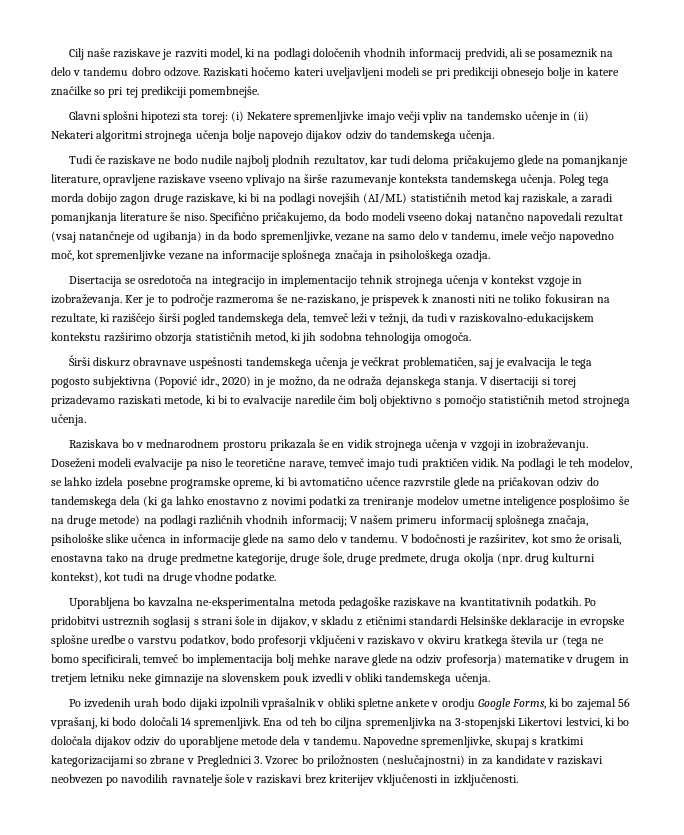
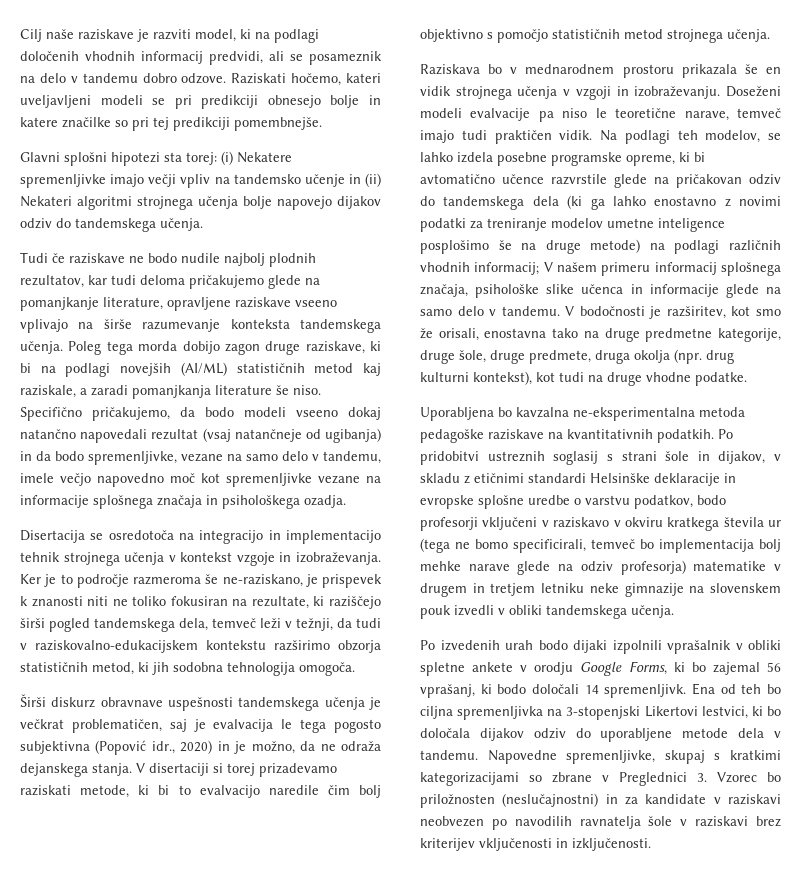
[251,67,291,76] hočemo -> [291,73,342,86] hočemo,
[51,250,74,261] moč, -> [170,473,195,483] moč
[243,395,293,407] evalvacije -> [199,785,260,798] evalvacijo
[557,458,567,467] le -> (670, 137) none
[171,774,223,786] ravnatelje -> [579,816,641,829] ravnatelja

